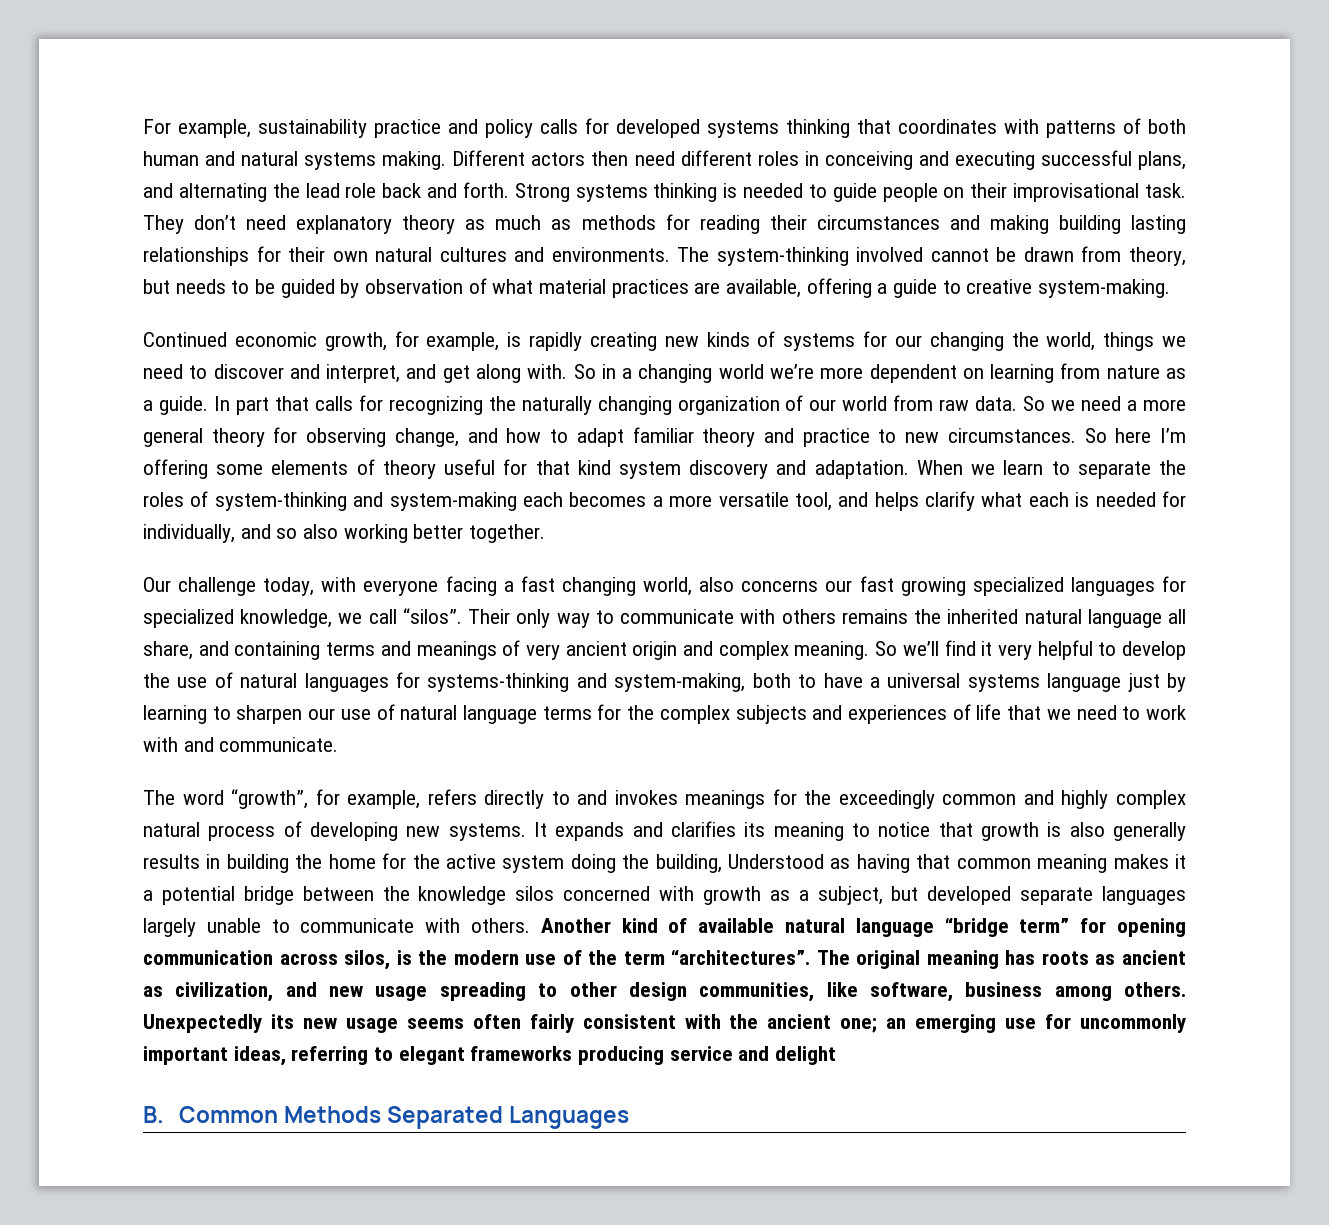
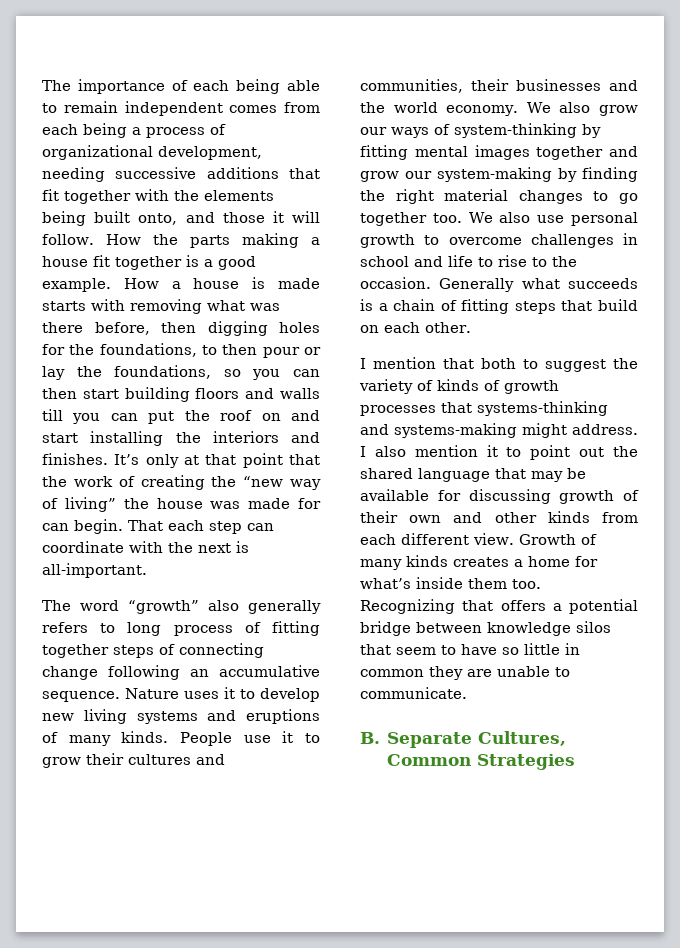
[143,118,1186,138] [143,150,1186,170] [143,182,1187,202] [143,214,1186,234] [143,246,1186,266] [143,278,1171,298] [143,331,1187,351] [143,363,1187,383] [143,395,1187,415] [143,427,1186,447] [143,459,1186,479] [143,491,1187,511] [143,524,546,543] [143,576,1186,596] [143,608,1187,628] [143,640,1187,660] [143,672,1186,692] [143,704,1186,724] [143,737,339,752] [143,789,1186,809] [143,821,1187,841] [143,853,1187,873] For example, sustainability practice and policy calls for developed systems thinking that coordinates with patterns of both human and natural systems making. Different actors then need different roles in conceiving and executing successful plans, and alternating the lead role back and forth. Strong systems thinking is needed to guide people on their improvisational task. They don’t need explanatory theory as much as methods for reading their circumstances and making building lasting relationships for their own natural cultures and environments. The system-thinking involved cannot be drawn from theory, but needs to be guided by observation of what material practices are available, offering a guide to creative system-making. // Continued economic growth, for example, is rapidly creating new kinds of systems for our changing the world, things we need to discover and interpret, and get along with. So in a changing world we’re more dependent on learning from nature as a guide. In part that calls for recognizing the naturally changing organization of our world from raw data. So we need a more general theory for observing change, and how to adapt familiar theory and practice to new circumstances. So here I’m offering some elements of theory useful for that kind system discovery and adaptation. When we learn to separate the roles of system-thinking and system-making each becomes a more versatile tool, and helps clarify what each is needed for individually, and so also working better together. // Our challenge today, with everyone facing a fast changing world, also concerns our fast growing specialized languages for specialized knowledge, we call “silos”. Their only way to communicate with others remains the inherited natural language all share, and containing terms and meanings of very ancient origin and complex meaning. So we’ll find it very helpful to develop the use of natural languages for systems-thinking and system-making, both to have a universal systems language just by learning to sharpen our use of natural language terms for the complex subjects and experiences of life that we need to work with and communicate. // The word “growth”, for example, refers directly to and invokes meanings for the exceedingly common and highly complex natural process of developing new systems. It expands and clarifies its meaning to notice that growth is also generally results in building the home for the active system doing the building, Understood as having that common meaning makes it -> [42,79,320,94] [42,101,320,116] [42,123,226,138] [42,145,262,160] [42,167,320,182] [42,189,274,204] [42,211,320,226] [42,233,321,248] [42,255,256,270] [42,277,320,292] [42,299,280,314] [42,321,320,336] [42,343,321,358] [42,365,320,380] [42,387,320,402] [42,409,320,424] [42,431,320,446] [42,453,320,468] [42,475,321,490] [42,497,321,512] [42,519,274,534] [42,541,249,553] [42,563,147,578] [42,600,321,614] [42,621,320,636] [42,643,264,658] [42,665,320,680] [42,687,320,702] [42,709,320,724] [42,731,320,746] [42,753,225,768] [360,79,638,93] [360,102,638,116] [360,123,601,138] [360,145,638,160] [360,167,638,182] [360,189,638,204] [360,212,638,226] [360,233,638,248] [360,255,577,267] [360,277,638,292] [360,299,638,314] [360,322,471,333] [360,357,638,372] [359,379,559,394] [360,401,608,416] [360,423,638,438] [360,445,638,460] [360,468,586,482] [360,489,639,504] [360,511,638,523] [360,533,597,545] [360,555,598,570] [360,577,541,589] [360,599,546,614] The importance of each being able to remain independent comes from each being a process of organizational development, needing successive additions that fit together with the elements being built onto, and those it will follow. How the parts making a house fit together is a good example. How a house is made starts with removing what was there before, then digging holes for the foundations, to then pour or lay the foundations, so you can then start building floors and walls till you can put the roof on and start installing the interiors and finishes. It’s only at that point that the work of creating the “new way of living” the house was made for can begin. That each step can coordinate with the next is all-important. // The word “growth” also generally refers to long process of fitting together steps of connecting change following an accumulative sequence. Nature uses it to develop new living systems and eruptions of many kinds. People use it to grow their cultures and communities, their businesses and the world economy. We also grow our ways of system-thinking by fitting mental images together and grow our system-making by finding the right material changes to go together too. We also use personal growth to overcome challenges in school and life to rise to the occasion. Generally what succeeds is a chain of fitting steps that build on each other. // I mention that both to suggest the variety of kinds of growth processes that systems-thinking and systems-making might address. I also mention it to point out the shared language that may be available for discussing growth of their own and other kinds from each different view. Growth of many kinds creates a home for what’s inside them too. Recognizing that offers
[382,886,410,901] the -> (482, 627) none
[563,886,1186,905] [143,917,1186,937] [143,949,1186,970] [143,982,1186,1002] [143,1014,1186,1033] [143,1046,837,1066] [143,1106,629,1129] concerned with growth as a subject, but developed separate languages largely unable to communicate with others. Another kind of available natural language “bridge term” for opening communication across silos, is the modern use of the term “architectures”. The original meaning has roots as ancient as civilization, and new usage spreading to other design communities, like software, business among others. Unexpectedly its new usage seems often fairly consistent with the ancient one; an emerging use for uncommonly important ideas, referring to elegant frameworks producing service and delight // B. Common Methods Separated Languages -> [360,643,580,655] [360,666,570,680] [360,687,467,699] [360,731,567,748] [387,754,576,770] that seem to have so little in common they are unable to communicate. // B. Separate Cultures, Common Strategies

